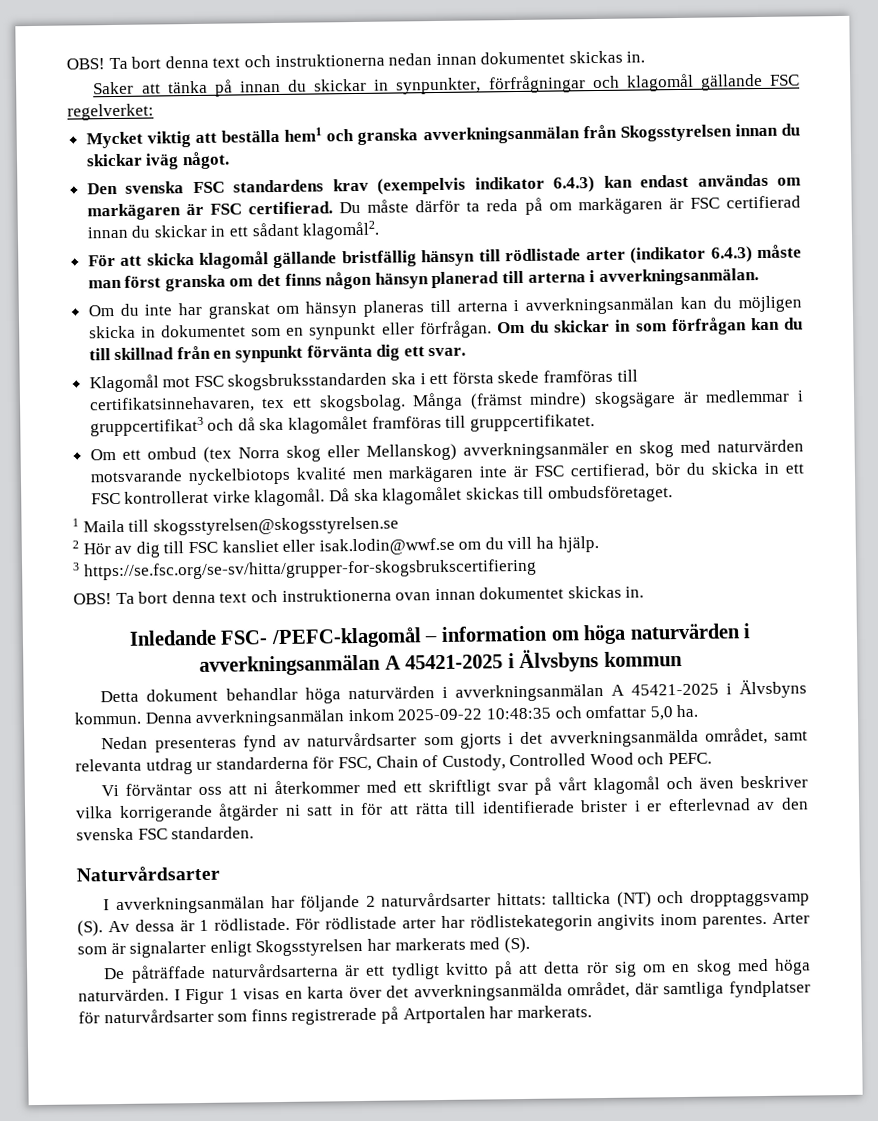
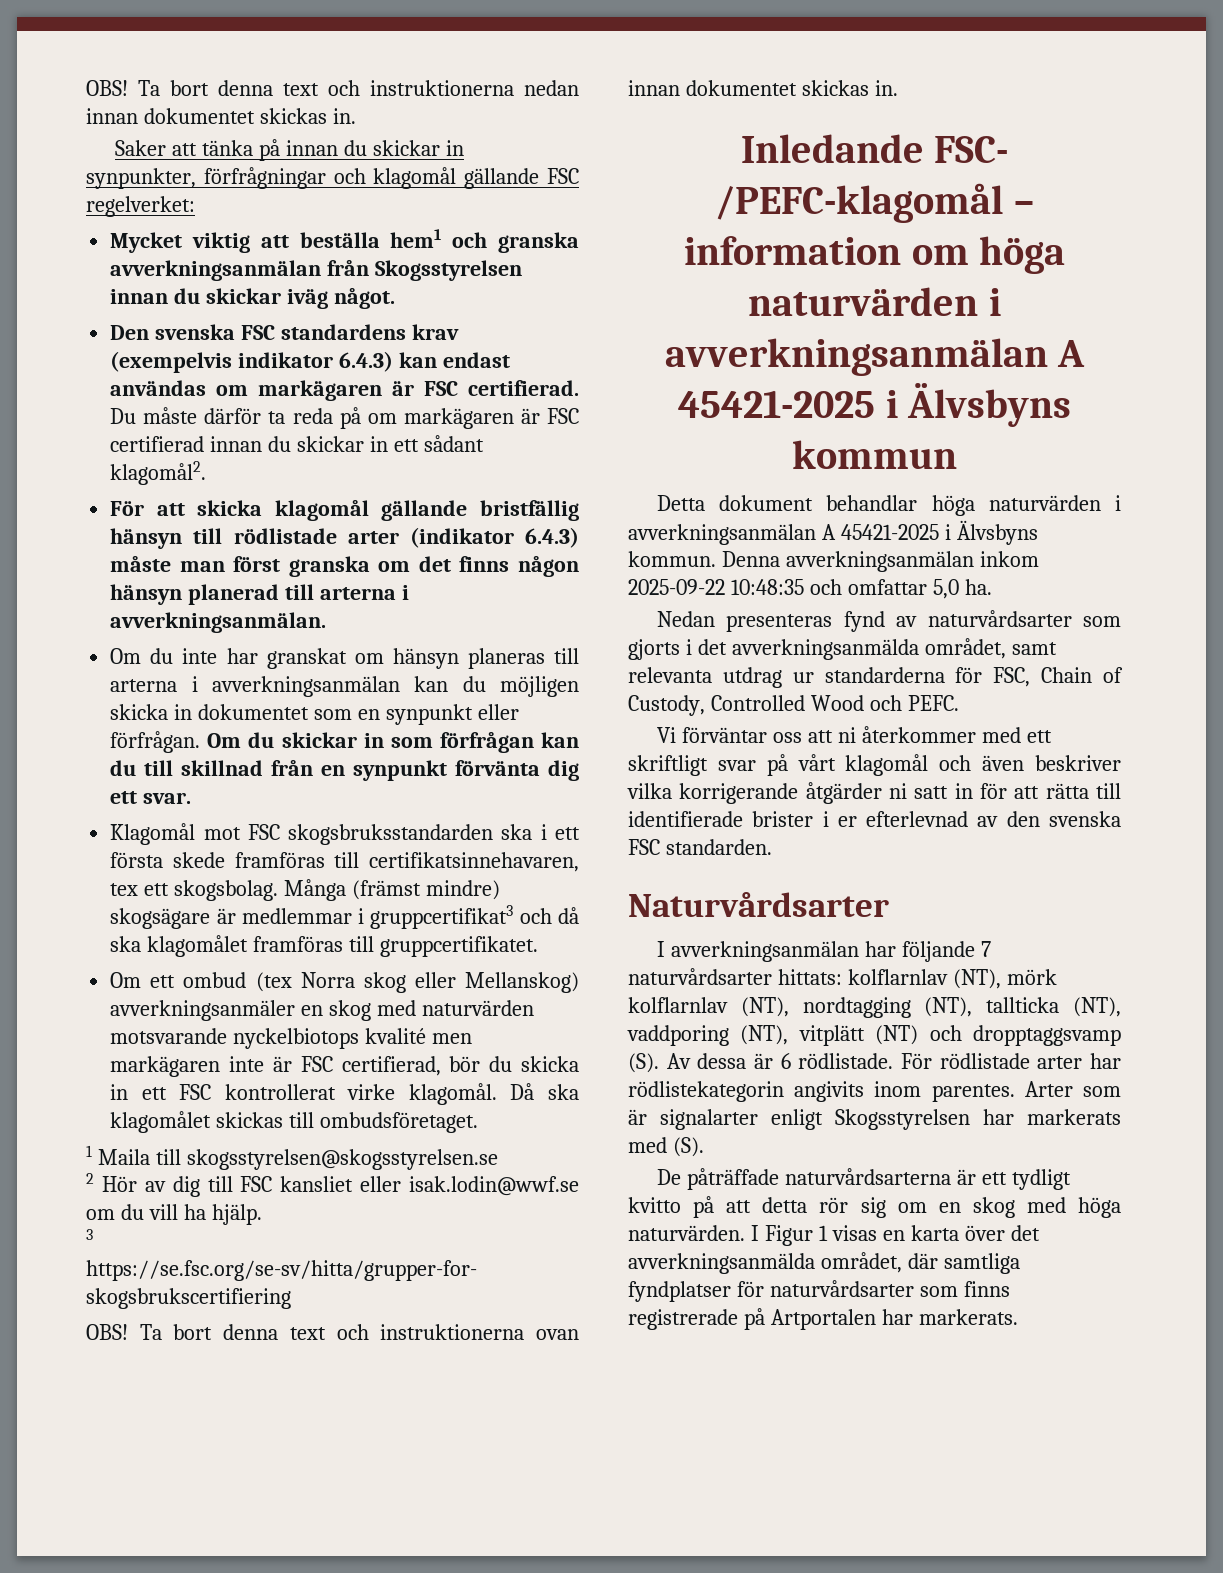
[365,895,376,907] 2 -> [980,941,991,957] 7
[552,891,612,905] tallticka -> [847,969,1057,989] [628,997,1121,1018] [627,1025,865,1046] kolflarnlav (NT), mörk kolflarnlav (NT), nordtagging (NT), tallticka (NT), vaddporing (NT), vitplätt
[199,919,210,931] 1 -> [780,1053,791,1069] 6

